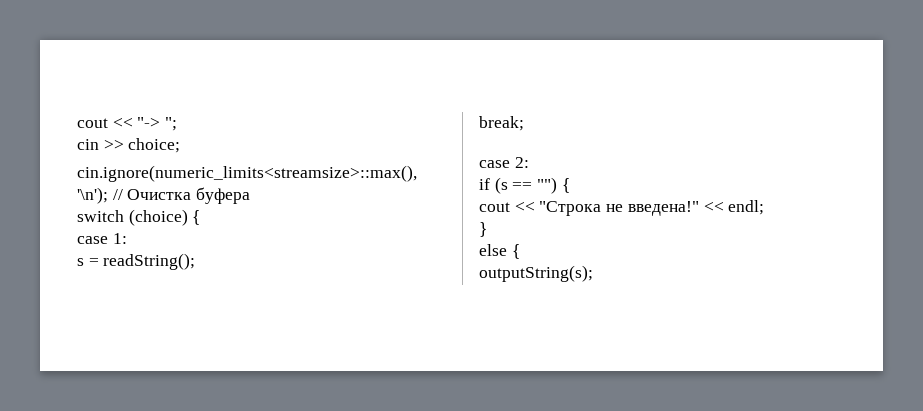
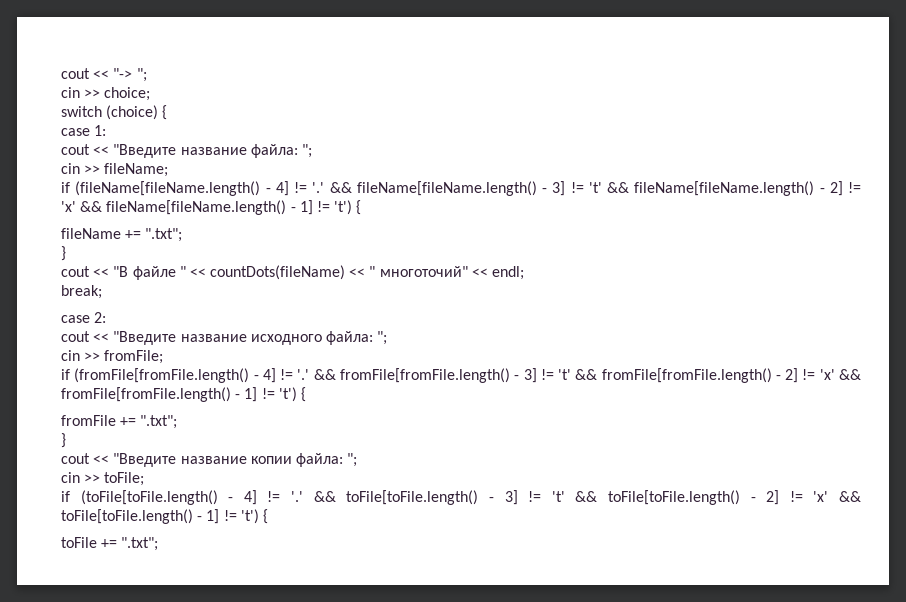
[77,165,417,182] [77,187,251,204] // cin.ignore(numeric_limits<streamsize>::max(), '\n'); // Очистка буфера -> (151, 94) none
[77,253,196,270] [479,116,524,131] [479,157,529,168] [479,177,570,194] [479,200,765,216] [479,222,487,237] [479,244,520,259] [479,265,593,282] s = readString(); // break; // case 2: // if (s == "") { // cout << "Строка не введена!" << endl; // } // else { // outputString(s); -> [61,144,312,158] [61,163,169,177] [61,181,861,196] [61,200,362,215] [61,228,183,242] [61,246,66,261] [61,265,525,280] [61,285,102,299] [61,312,107,323] [61,331,388,345] [61,350,164,364] [61,368,862,383] [61,387,306,402] [61,415,178,429] [61,433,66,448] [61,453,358,467] [61,472,145,486] [61,490,861,505] [61,509,268,524] [61,537,159,551] cout << "Введите название файла: "; // cin >> fileName; // if (fileName[fileName.length() - 4] != '.' && fileName[fileName.length() - 3] != 't' && fileName[fileName.length() - 2] != 'x' && fileName[fileName.length() - 1] != 't') { // fileName += ".txt"; // } // cout << "В файле " << countDots(fileName) << " многоточий" << endl; // break; // case 2: // cout << "Введите название исходного файла: "; // cin >> fromFile; // if (fromFile[fromFile.length() - 4] != '.' && fromFile[fromFile.length() - 3] != 't' && fromFile[fromFile.length() - 2] != 'x' && fromFile[fromFile.length() - 1] != 't') { // fromFile += ".txt"; // } // cout << "Введите название копии файла: "; // cin >> toFile; // if (toFile[toFile.length() - 4] != '.' && toFile[toFile.length() - 3] != 't' && toFile[toFile.length() - 2] != 'x' && toFile[toFile.length() - 1] != 't') { // toFile += ".txt";

